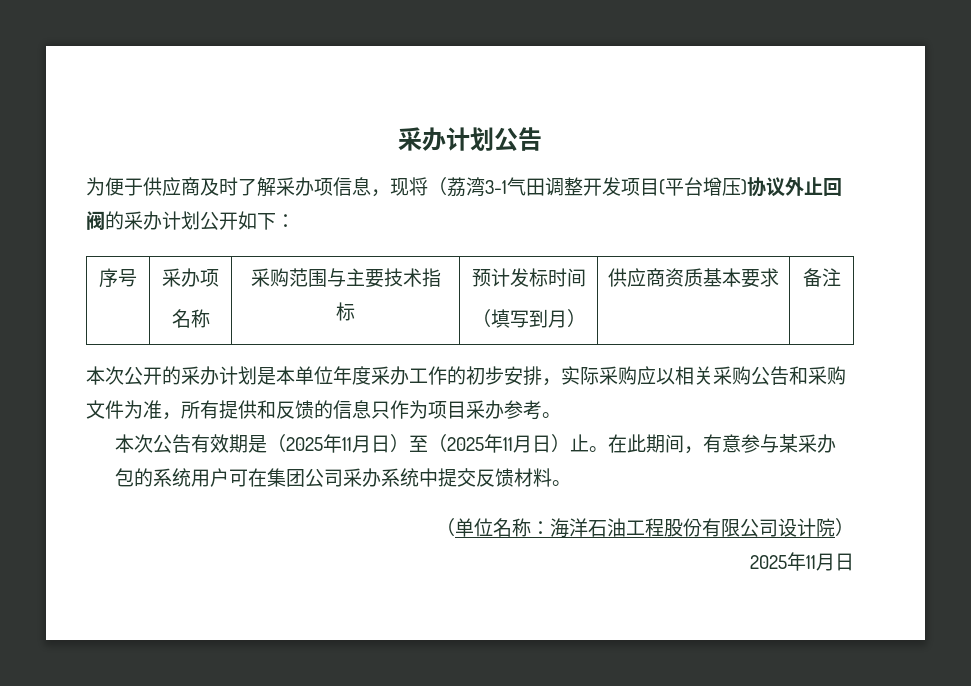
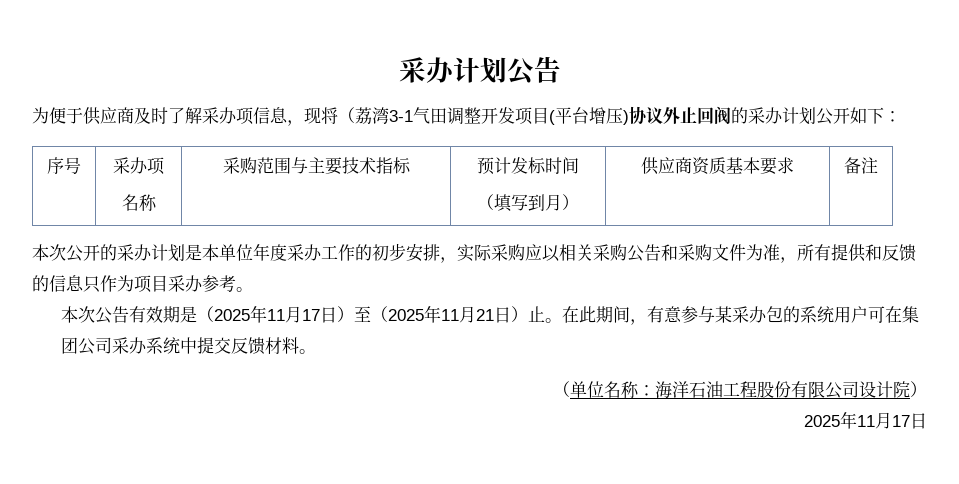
(371, 444) none -> [301,309,320,321] 17
(532, 444) none -> [475,309,494,321] 21
(835, 562) none -> [892,415,910,427] 17

